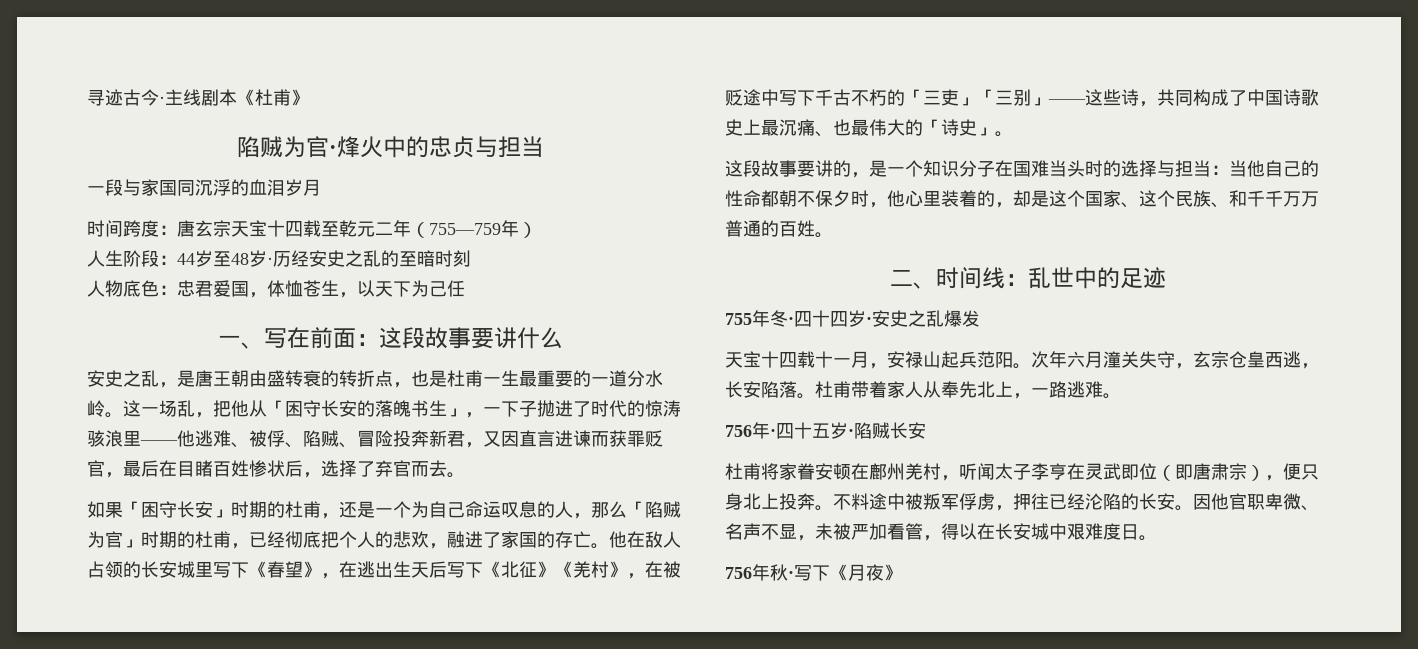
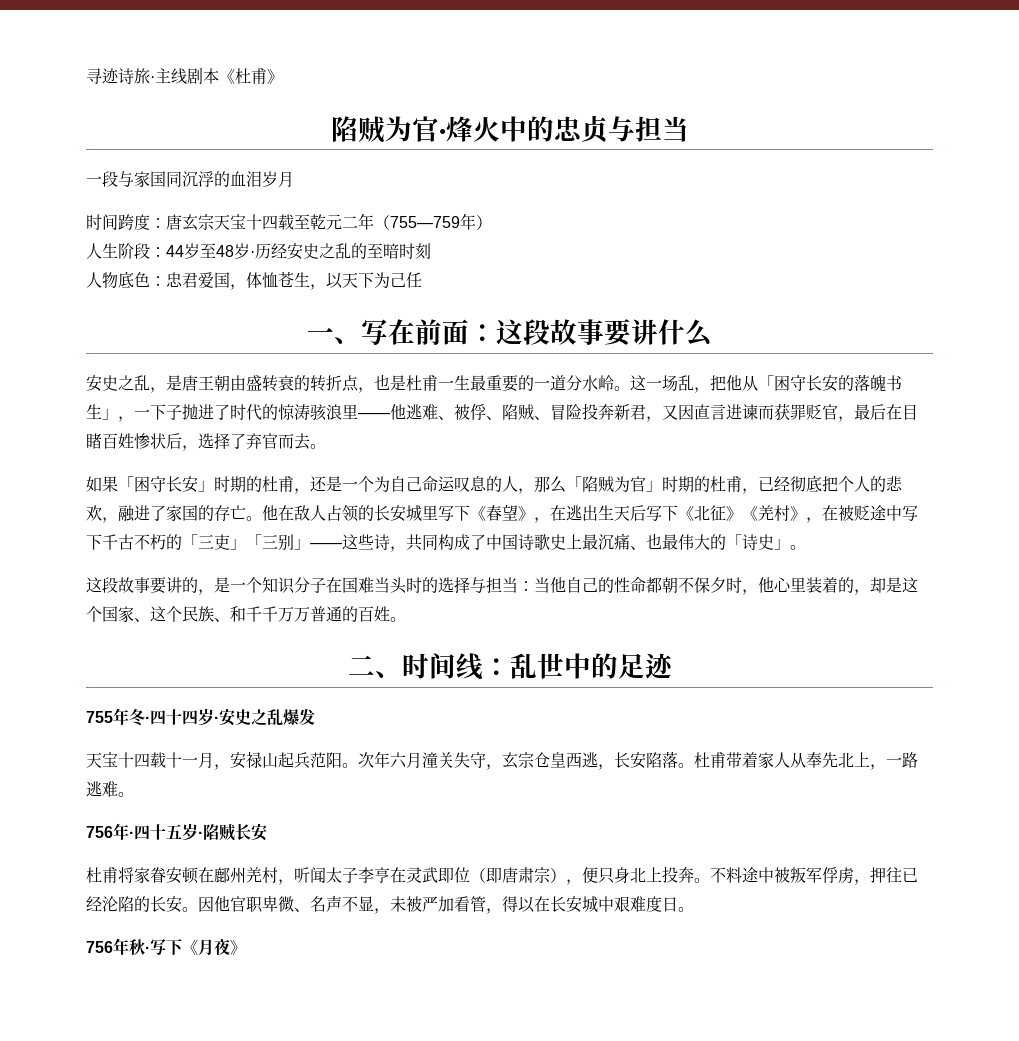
[123,89,159,106] 古今 -> [118,68,150,84] 诗旅

